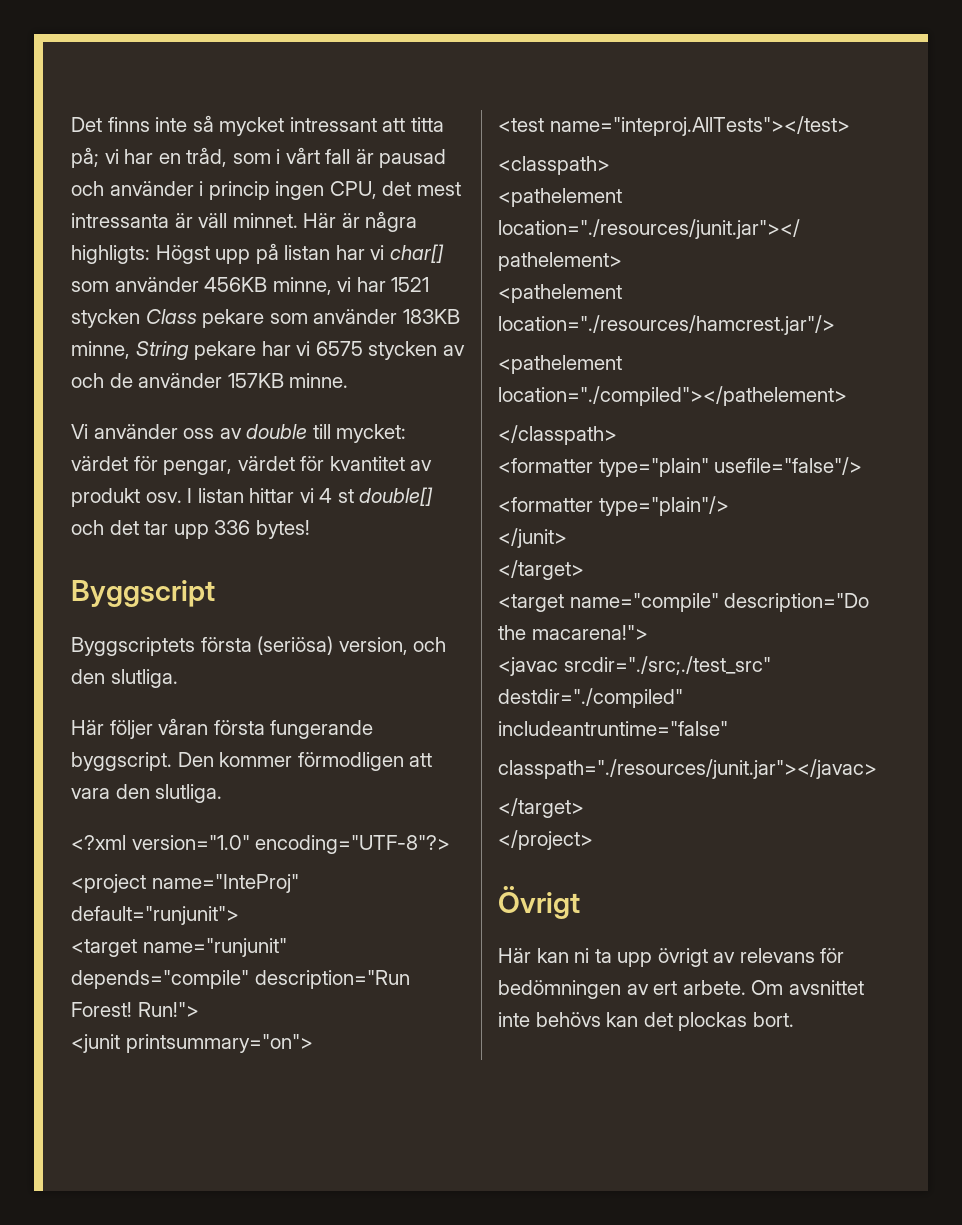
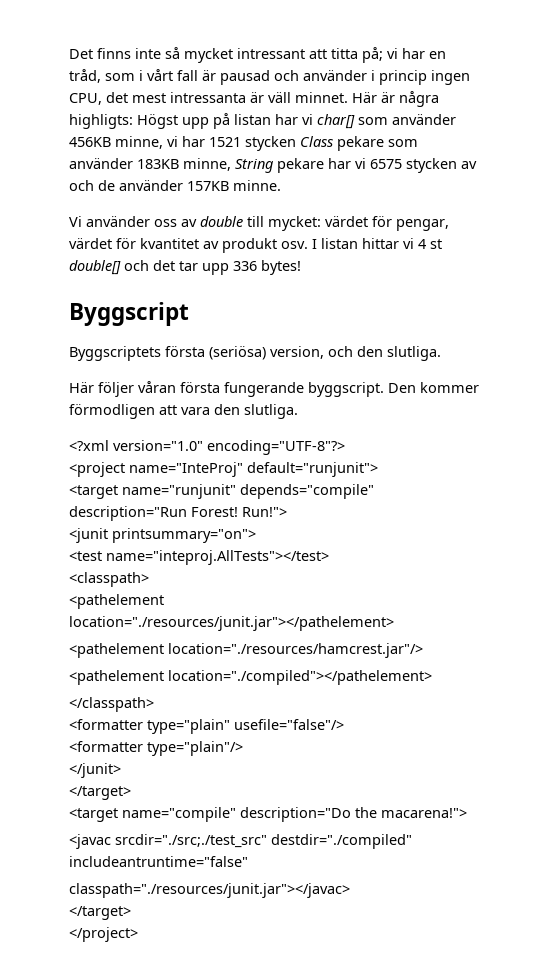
[498,886,580,919] [498,948,845,967] [498,980,864,999] [498,1012,794,1031] // Övrigt // Här kan ni ta upp övrigt av relevans för bedömningen av ert arbete. Om avsnittet inte behövs kan det plockas bort. -> (138, 934) none

